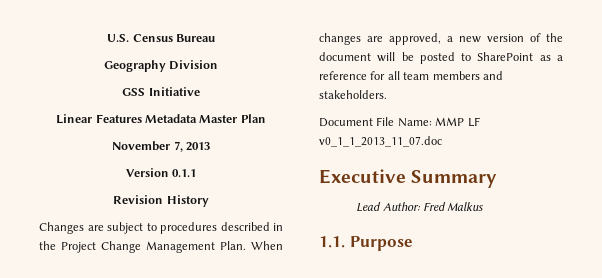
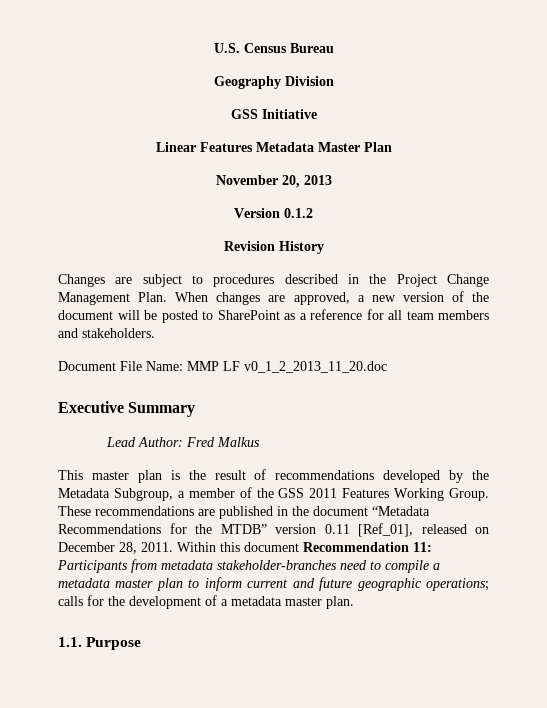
[173,141,183,152] 7, -> [281,175,300,188] 20,
[172,169,197,177] 0.1.1 -> [284,208,313,218] 0.1.2
[319,136,442,147] v0_1_1_2013_11_07.doc -> [244,361,387,373] v0_1_2_2013_11_20.doc
(484, 206) none -> [58,469,489,483] [58,487,489,501] [58,506,430,519] [58,523,489,537] [58,542,432,554] [57,559,440,573] [58,577,490,591] [58,595,354,609] // This master plan is the result of recommendations developed by the Metadata Subgroup, a member of the GSS 2011 Features Working Group. These recommendations are published in the document “Metadata Recommendations for the MTDB” version 0.11 [Ref_01], released on December 28, 2011. Within this document Recommendation 11: Participants from metadata stakeholder-branches need to compile a metadata master plan to inform current and future geographic operations; calls for the development of a metadata master plan.

